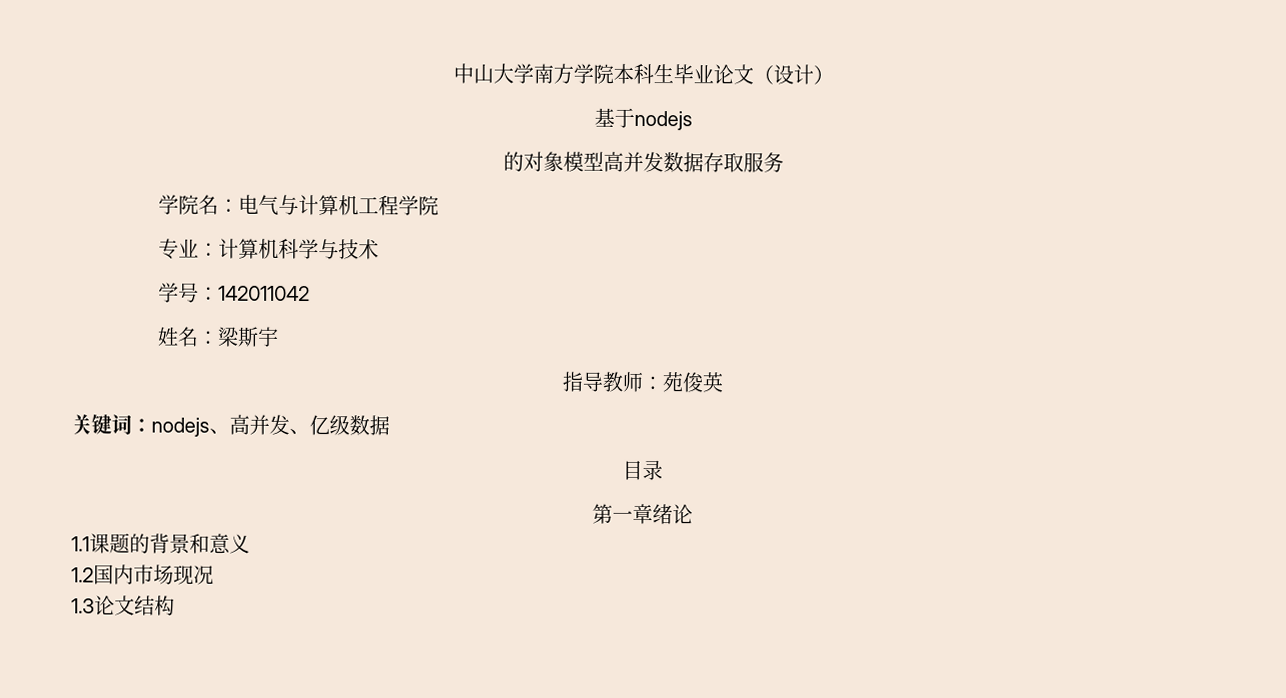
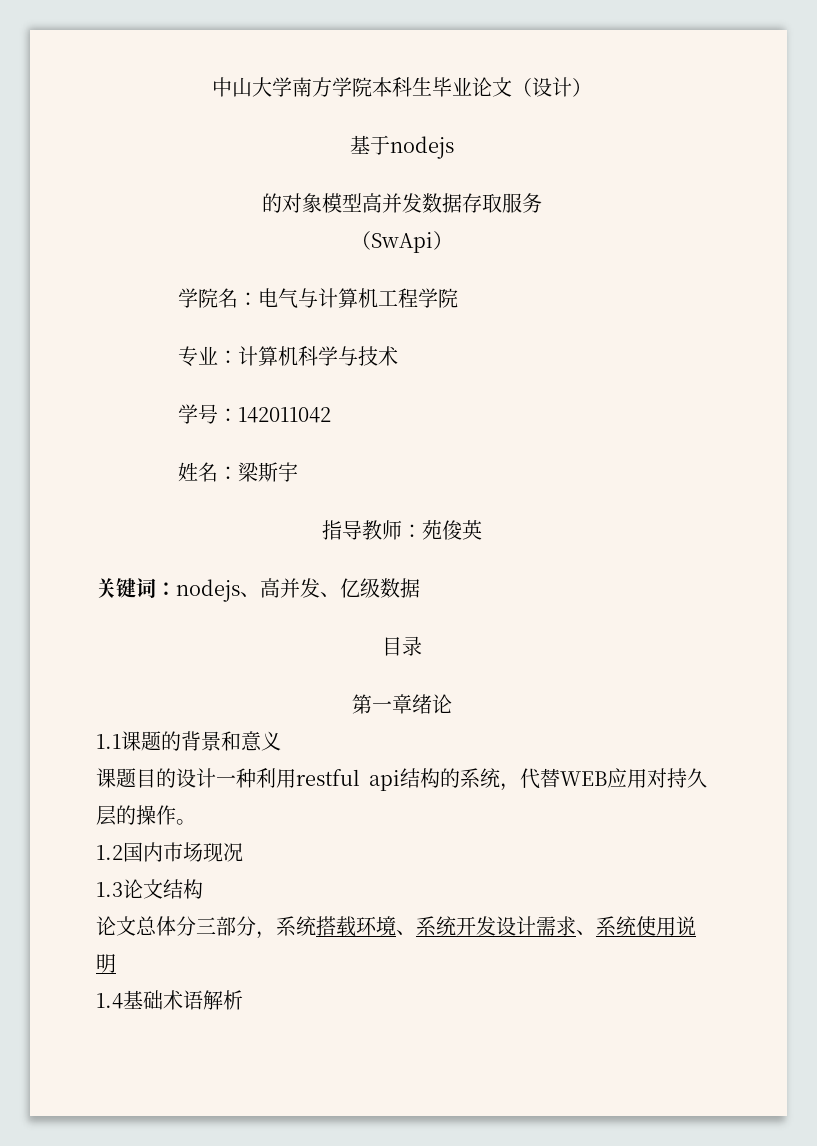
(784, 162) none -> [350,231,453,253] // （SwApi）
(250, 543) none -> [96,768,707,791] [96,805,196,826] // 课题目的设计一种利用restful api结构的系统，代替WEB应用对持久层的操作。
(175, 605) none -> [96,916,696,939] [96,954,116,973] [96,990,243,1010] // 论文总体分三部分，系统搭载环境、系统开发设计需求、系统使用说明 // 1.4基础术语解析

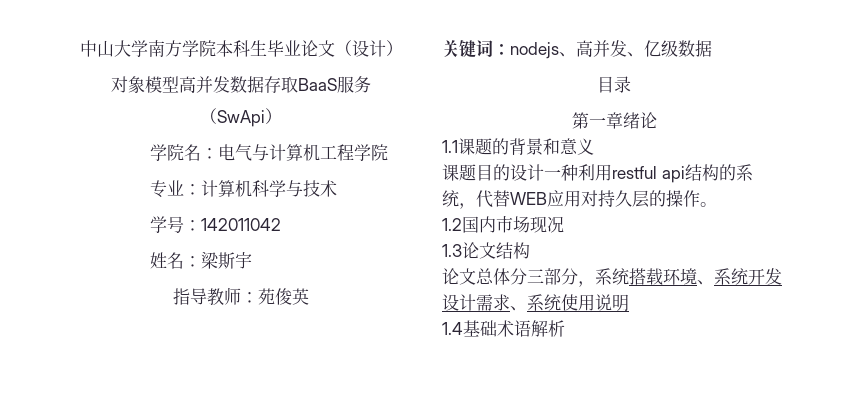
[349,135,454,159] [261,193,282,213] 基于nodejs // 的 -> (403, 48) none
(502, 203) none -> [298,78,337,91] BaaS

